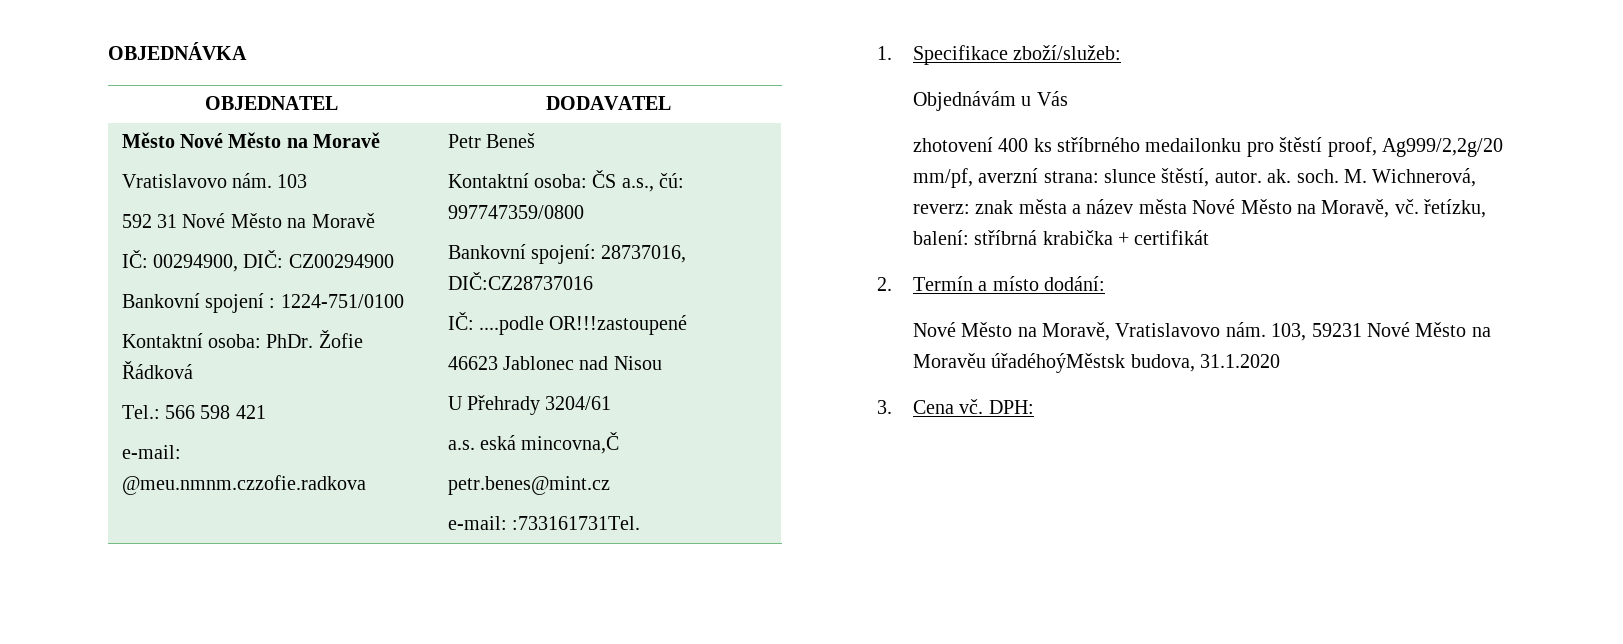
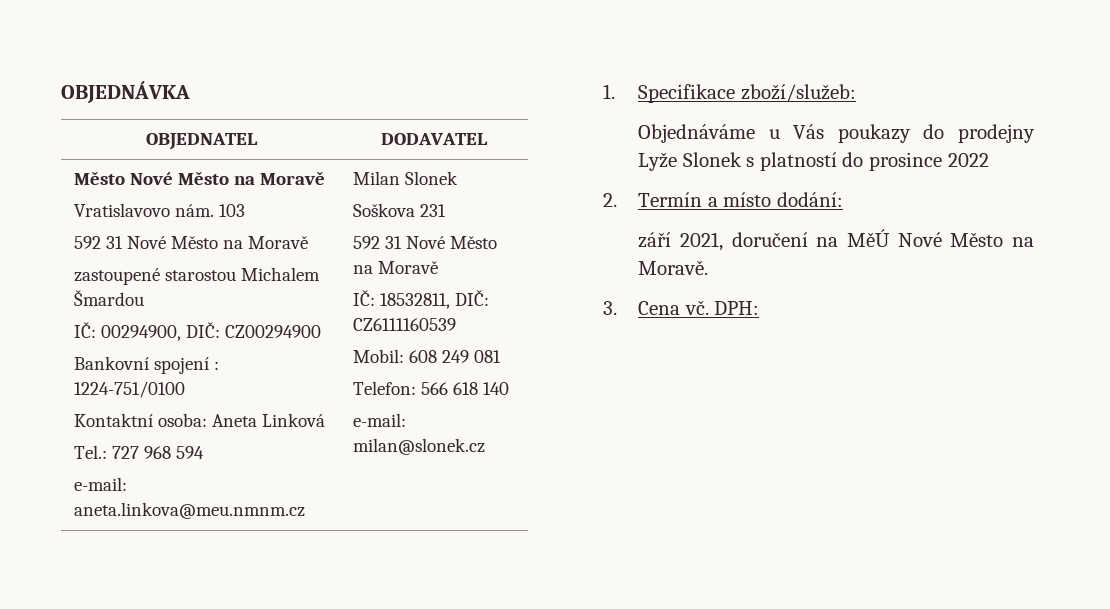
(375, 220) none -> [74,267,321,285] [74,290,145,306] // zastoupené starostou Michalem Šmardou
[266,330,363,348] [121,361,193,379] [121,405,266,419] [121,445,181,459] [121,475,366,495] [447,133,536,148] [447,170,685,192] [447,205,584,219] [447,244,687,264] [447,272,593,290] [447,312,688,335] [447,356,662,370] [447,395,612,415] [447,432,620,454] [447,476,610,495] [447,516,641,530] PhDr. Žofie Řádková // Tel.: 566 598 421 // e-mail: @meu.nmnm.czzofie.radkova | Petr Beneš // Kontaktní osoba: ČS a.s., čú: 997747359/0800 // Bankovní spojení: 28737016, DIČ:CZ28737016 // IČ: ....podle OR!!!zastoupené // 46623 Jablonec nad Nisou // U Přehrady 3204/61 // a.s. eská mincovna,Č // petr.benes@mint.cz // e-mail: :733161731Tel. -> [212,413,326,427] [74,445,205,459] [74,477,128,491] [74,502,306,519] [353,171,459,185] [353,203,447,217] [353,236,498,249] [353,261,439,274] [353,290,490,309] [353,318,457,331] [353,349,502,363] [353,381,510,395] [353,413,407,427] [353,438,486,455] Aneta Linková // Tel.: 727 968 594 // e-mail: aneta.linkova@meu.nmnm.cz | Milan Slonek // Soškova 231 // 592 31 Nové Město na Moravě // IČ: 18532811, DIČ: CZ6111160539 // Mobil: 608 249 081 // Telefon: 566 618 140 // e-mail: milan@slonek.cz
[912,91,1016,111] Objednávám -> [638,124,756,143] Objednáváme
[912,137,1504,157] [912,168,1477,188] [912,199,1487,218] [912,230,1210,245] // zhotovení 400 ks stříbrného medailonku pro štěstí proof, Ag999/2,2g/20 mm/pf, averzní strana: slunce štěstí, autor. ak. soch. M. Wichnerová, reverz: znak města a název města Nové Město na Moravě, vč. řetízku, balení: stříbrná krabička + certifikát -> [837,124,1035,143] [638,152,989,171] poukazy do prodejny Lyže Slonek s platností do prosince 2022
[912,322,1491,341] [912,353,1281,373] Nové Město na Moravě, Vratislavovo nám. 103, 59231 Nové Město na Moravěu úřadéhoýMěstsk budova, 31.1.2020 -> [638,229,1034,251] [638,260,709,275] září 2021, doručení na MěÚ Nové Město na Moravě.

